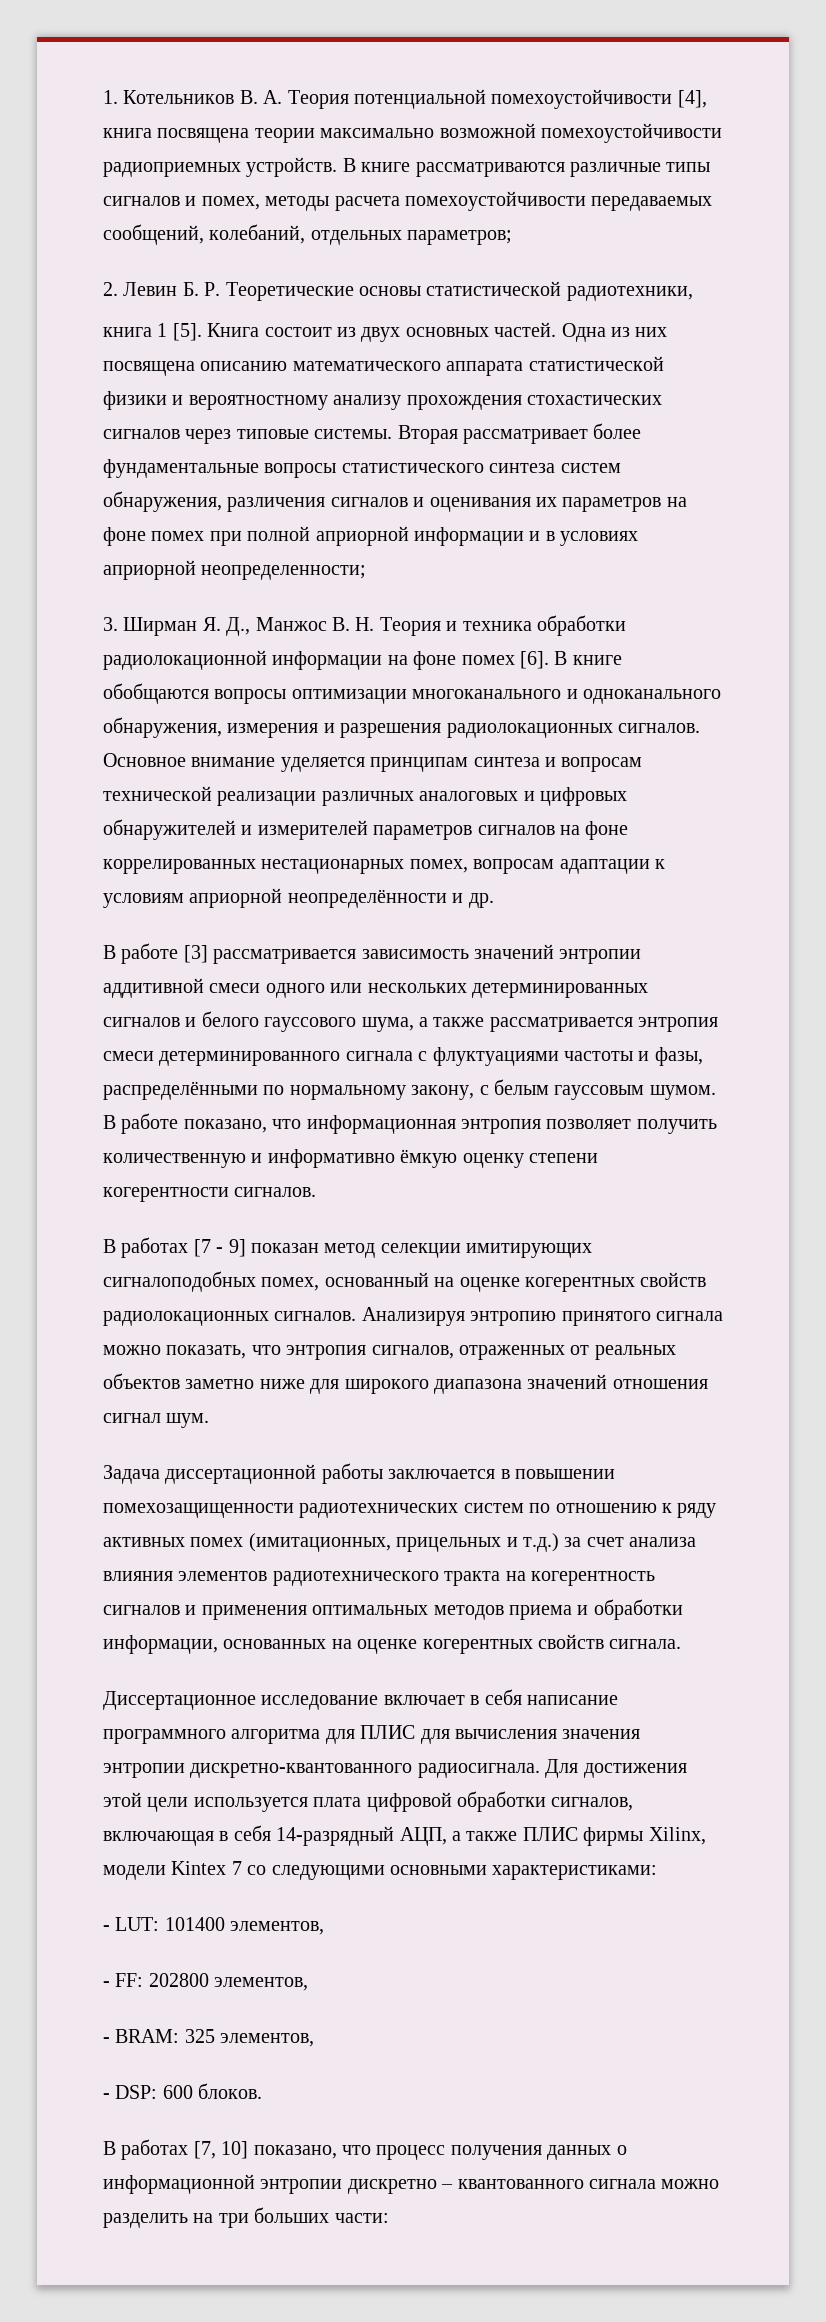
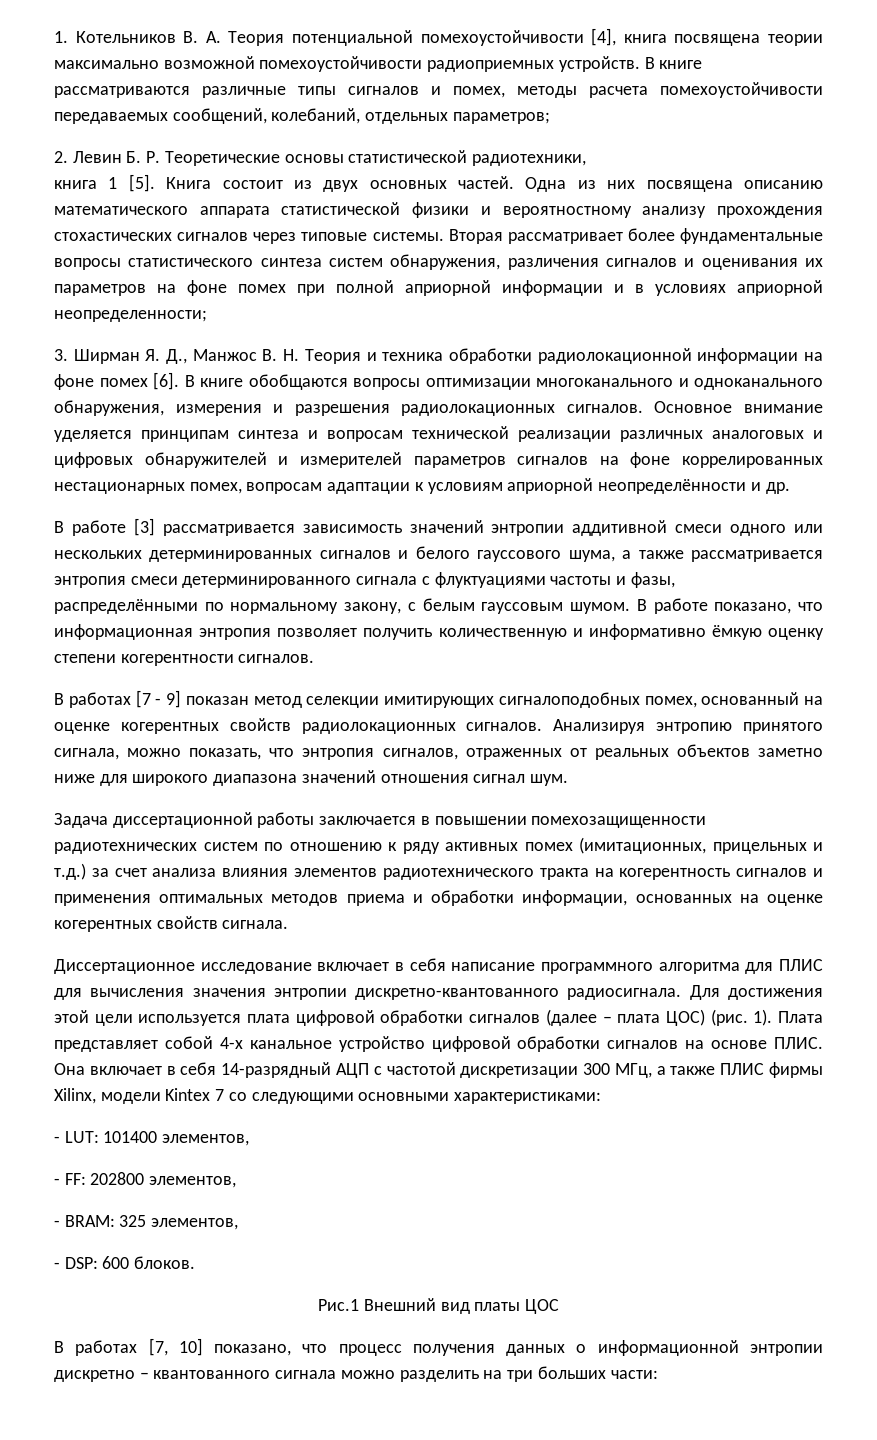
[655,1311,723,1321] сигнала -> [54,748,119,760] сигнала,
[551,1797,634,1811] [103,1825,447,1846] сигналов, включающая в себя 14-разрядный АЦП, -> [469,1009,824,1026] [54,1036,823,1052] [54,1062,652,1078] сигналов (далее – плата ЦОС) (рис. 1). Плата представляет собой 4-х канальное устройство цифровой обработки сигналов на основе ПЛИС. Она включает в себя 14-разрядный АЦП с частотой дискретизации 300 МГц,
(263, 2091) none -> [318,1298,559,1314] // Рис.1 Внешний вид платы ЦОС

